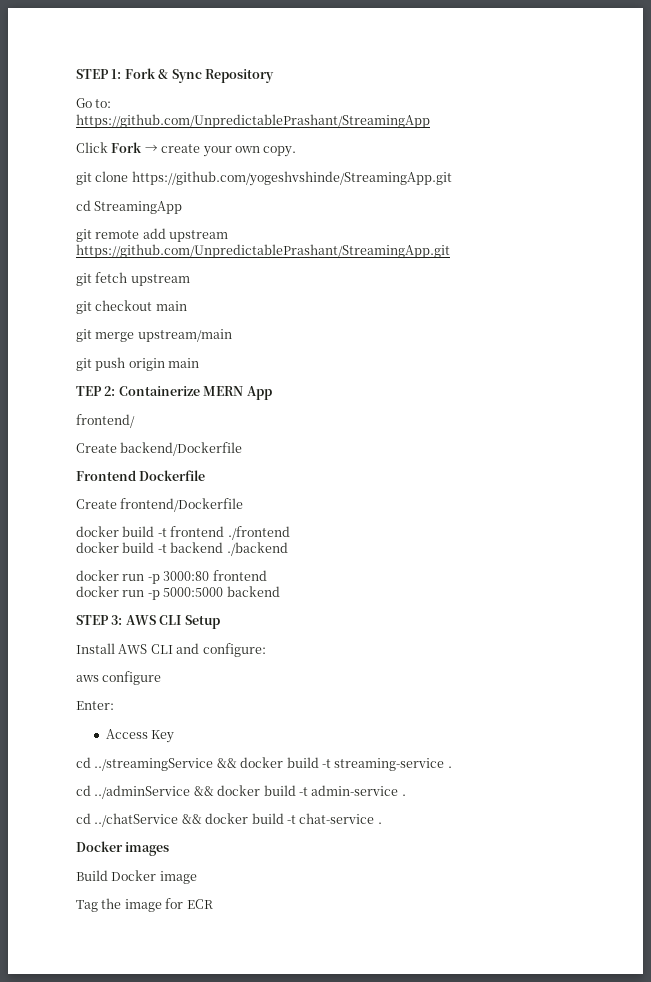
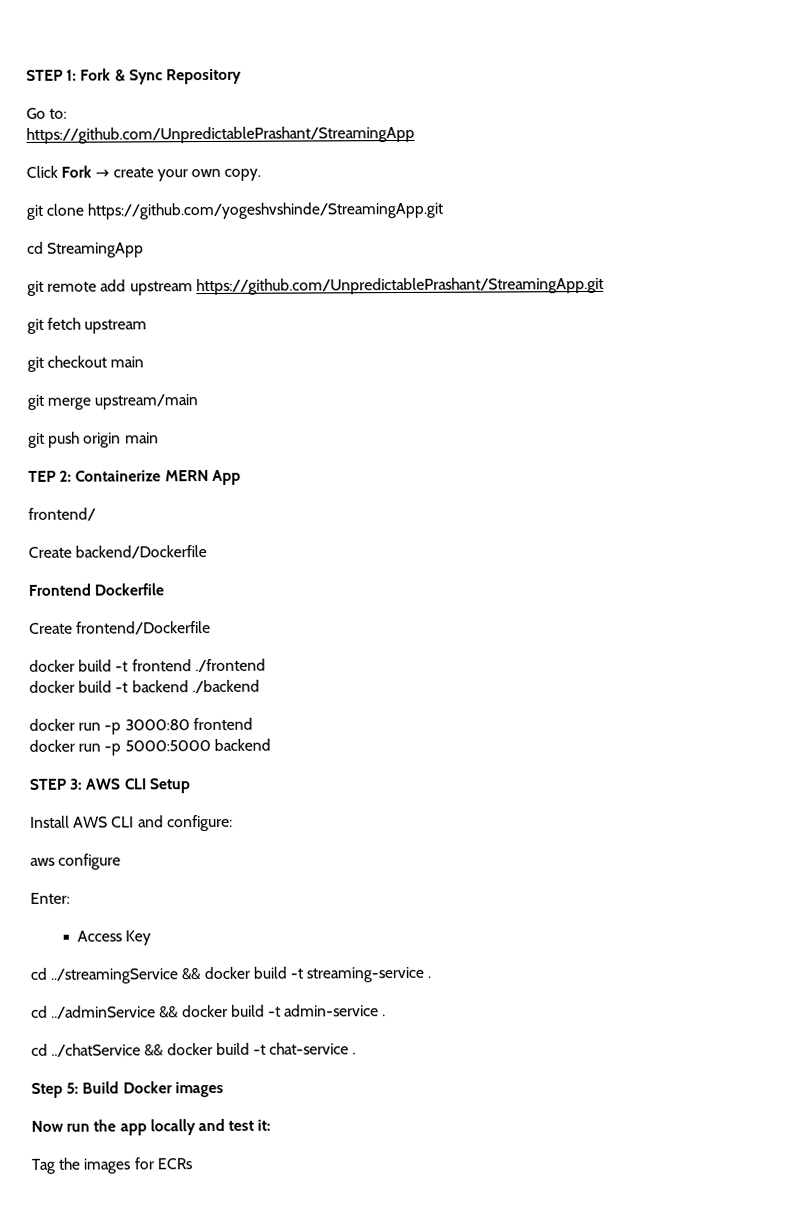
(382, 823) none -> [31,1081,120,1098] Step 5: Build
[76,870,197,884] Build Docker image -> [31,1118,272,1136] Now run the app locally and test it:
[124,898,213,912] image for ECR -> [83,1157,192,1174] images for ECRs

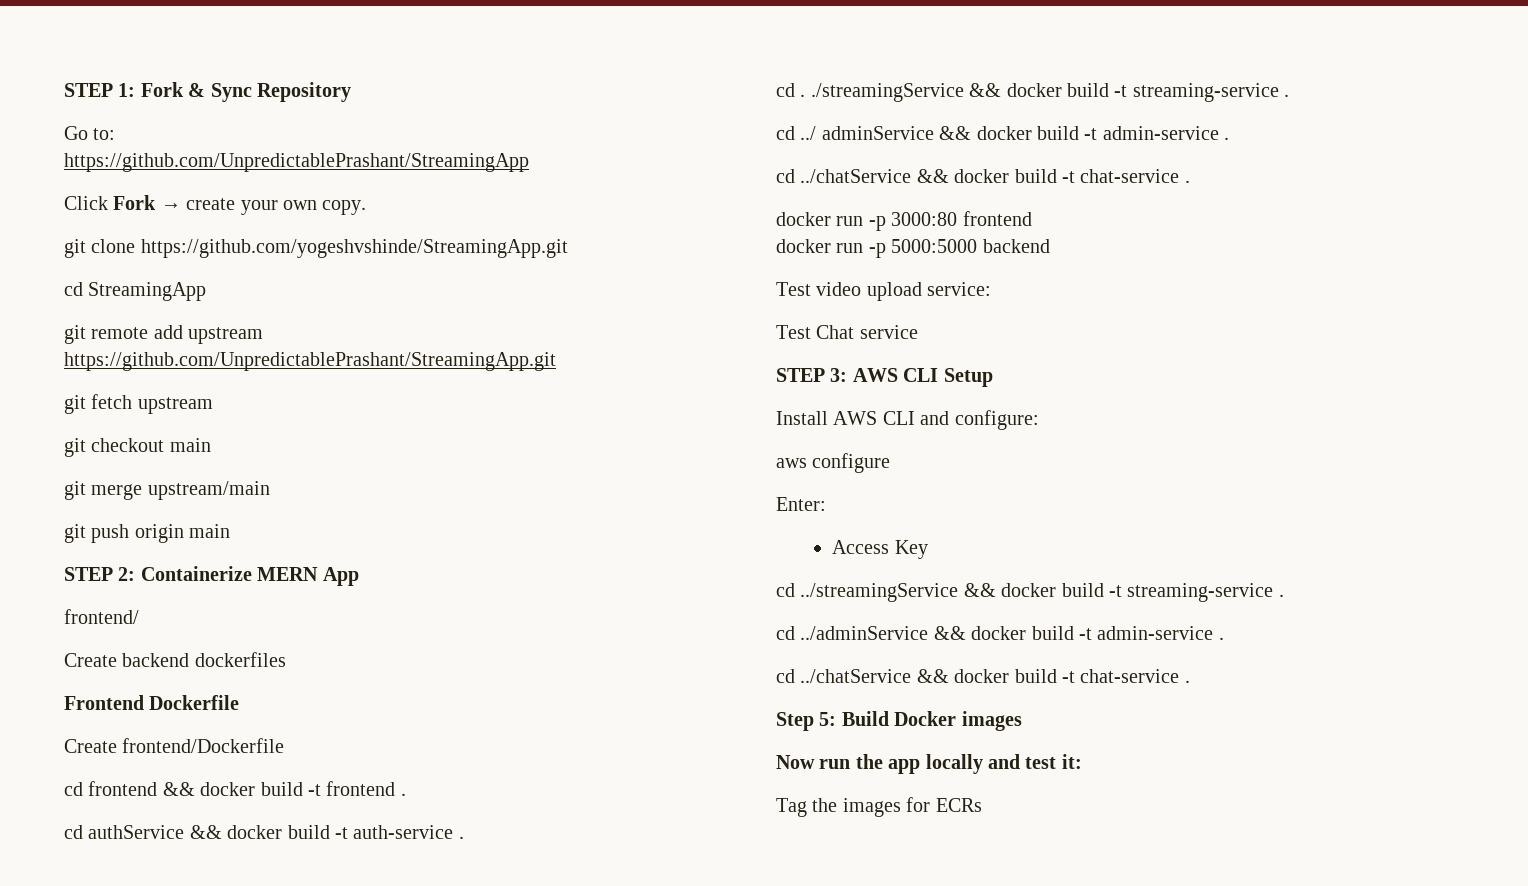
[28,470,56,482] TEP -> [64,567,113,581] STEP
[75,545,208,559] backend/Dockerfile -> [122,652,286,667] backend dockerfiles
(212, 627) none -> [64,781,195,796] cd frontend &&
[194,658,266,673] [29,679,260,694] ./frontend // docker build -t backend ./backend -> [400,793,406,796] [64,825,464,839] [776,83,1290,102] [776,126,1230,140] [776,169,1190,183] . // cd authService && docker build -t auth-service . // cd . ./streamingService && docker build -t streaming-service . // cd ../ adminService && docker build -t admin-service . // cd ../chatService && docker build -t chat-service .
(271, 744) none -> [776,282,992,301] [776,325,918,339] // Test video upload service: // Test Chat service

